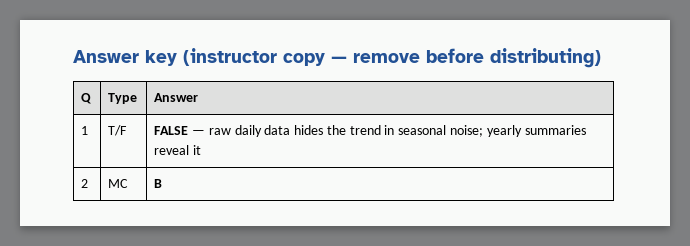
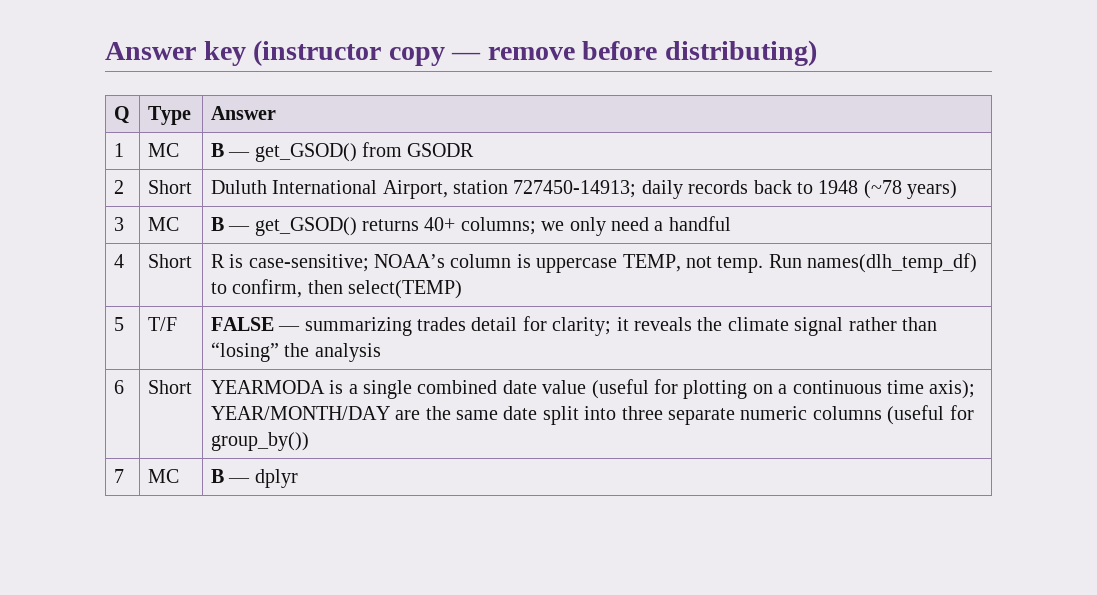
[108,125,128,136] [154,125,586,137] [154,145,201,155] [81,179,89,188] [108,179,129,188] [154,179,163,188] T/F | FALSE — raw daily data hides the trend in seasonal noise; yearly summaries reveal it // 2 | MC | B -> [147,143,179,157] [210,142,475,162] [113,180,124,194] [147,180,192,194] [210,180,958,199] [113,217,124,231] [147,217,179,231] [210,216,731,236] [113,254,124,268] [147,254,192,268] [210,253,978,273] [210,279,463,299] [113,317,124,331] [147,317,177,331] [210,316,938,336] [210,342,381,362] [113,380,124,394] [147,380,192,394] [210,379,976,399] [210,405,974,425] [210,432,309,451] [113,469,124,483] [147,469,179,483] [210,469,298,488] MC | B — get_GSOD() from GSODR // 2 | Short | Duluth International Airport, station 727450-14913; daily records back to 1948 (~78 years) // 3 | MC | B — get_GSOD() returns 40+ columns; we only need a handful // 4 | Short | R is case-sensitive; NOAA’s column is uppercase TEMP, not temp. Run names(dlh_temp_df) to confirm, then select(TEMP) // 5 | T/F | FALSE — summarizing trades detail for clarity; it reveals the climate signal rather than “losing” the analysis // 6 | Short | YEARMODA is a single combined date value (useful for plotting on a continuous time axis); YEAR/MONTH/DAY are the same date split into three separate numeric columns (useful for group_by()) // 7 | MC | B — dplyr

